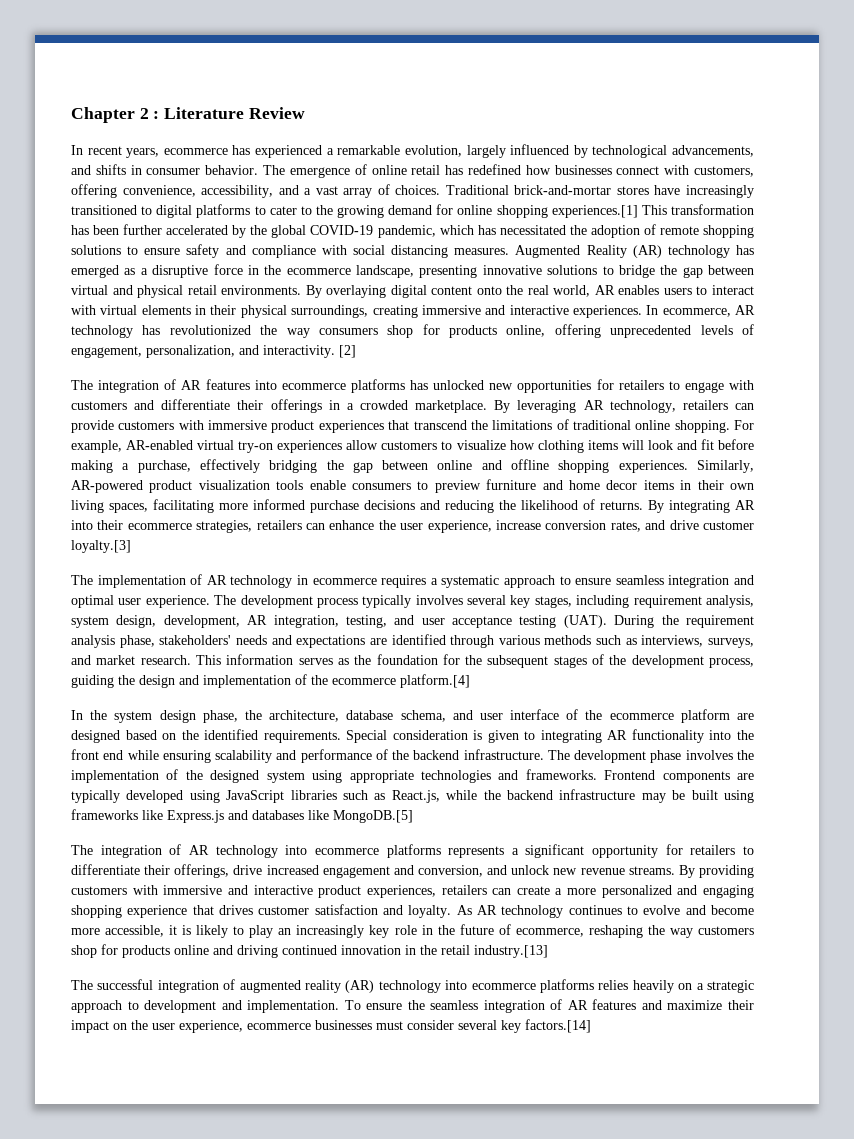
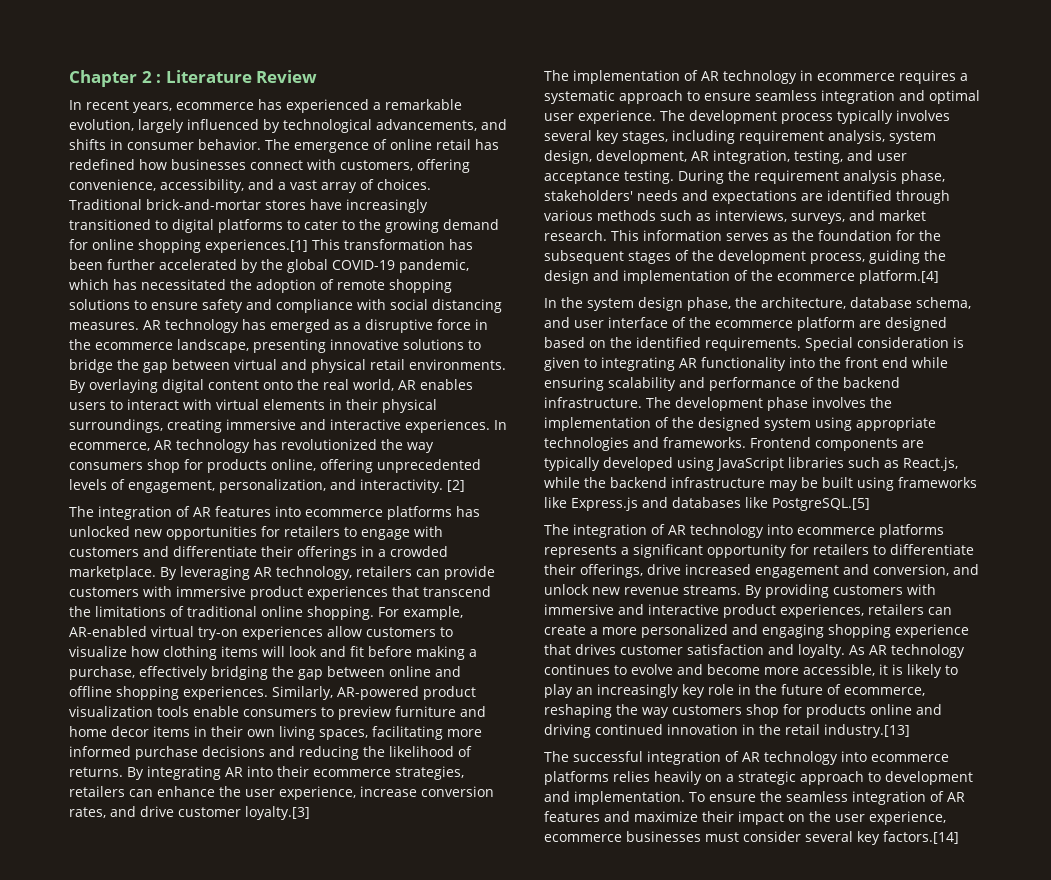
[515,245,662,258] Augmented Reality (AR) -> [143,320,161,330] AR
[519,615,607,628] testing (UAT). -> [624,170,674,184] testing.
[333,810,413,823] MongoDB.[5] -> [772,498,870,511] PostgreSQL.[5]
[239,980,375,993] augmented reality (AR) -> [742,752,760,762] AR

